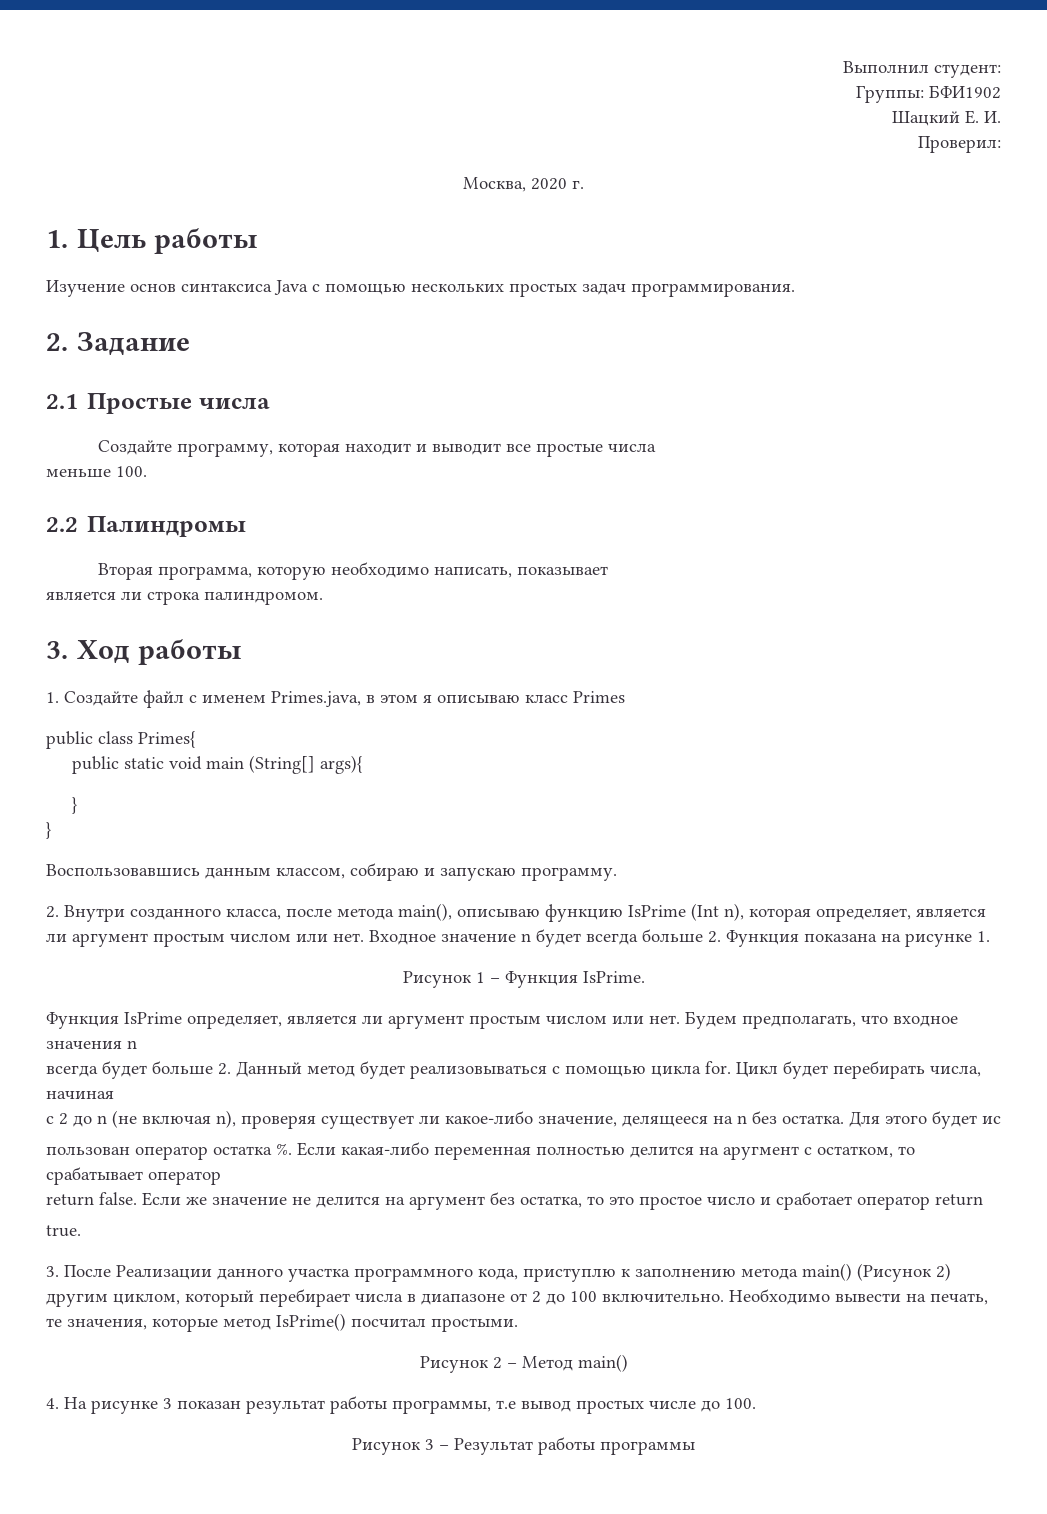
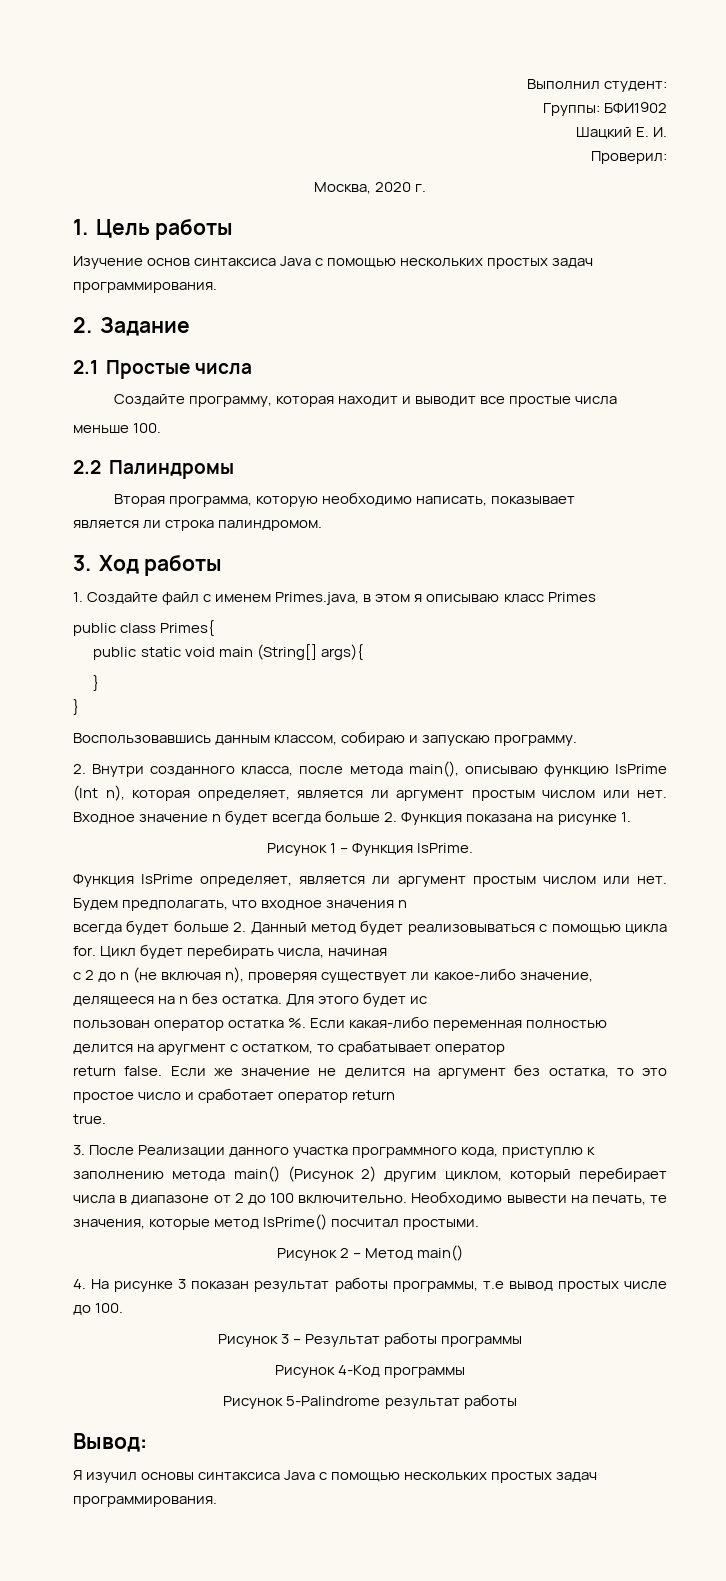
(695, 1448) none -> [274,1365,466,1378] [223,1394,517,1409] [73,1433,147,1452] [73,1470,598,1483] [73,1496,217,1507] // Рисунок 4-Код программы // Рисунок 5-Palindrome результат работы // Вывод: // Я изучил основы синтаксиса Java с помощью нескольких простых задач программирования.

